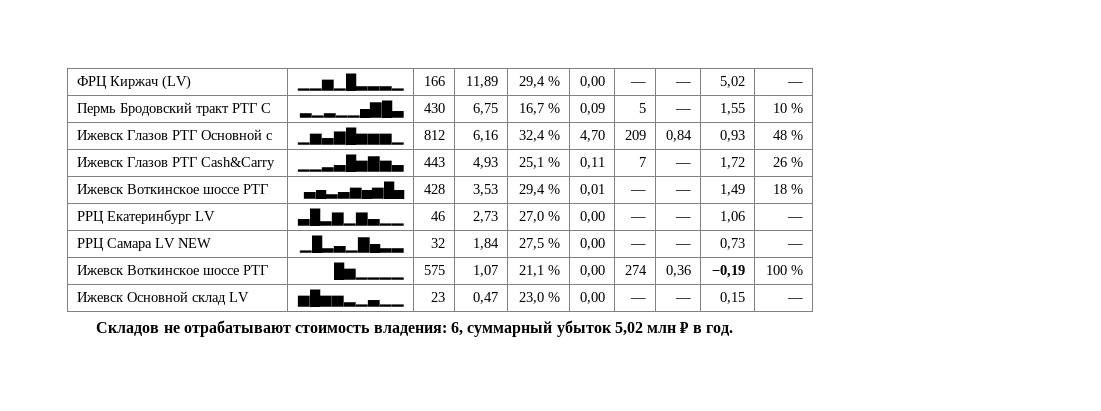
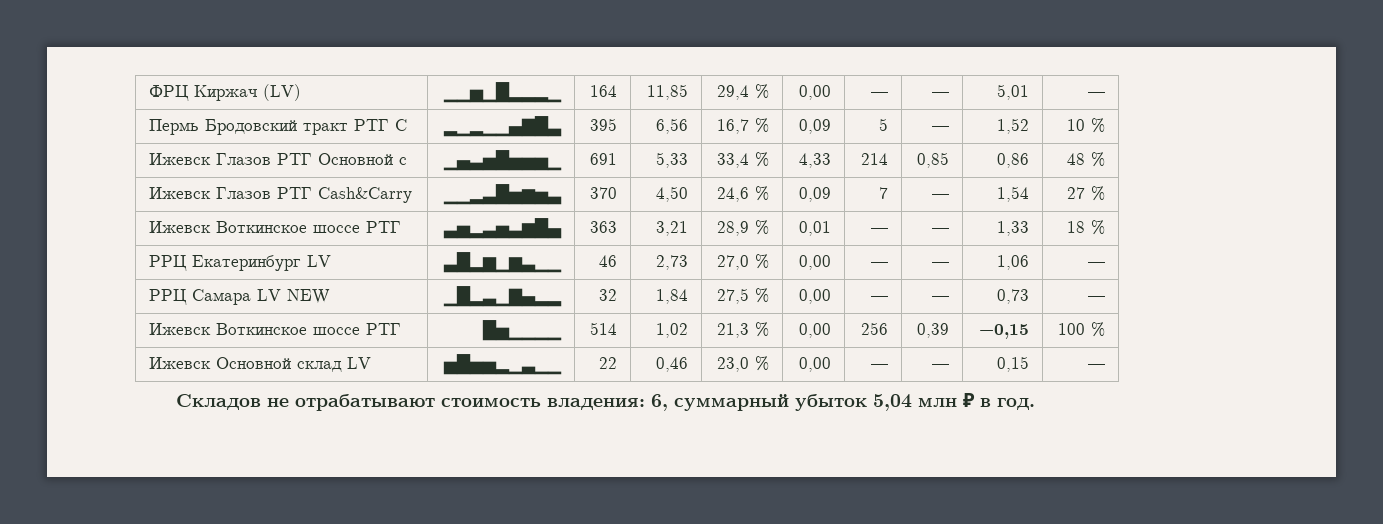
[424,76,446,86] [466,76,499,88] 166 | 11,89 -> [589,85,617,97] [646,84,688,100] 164 | 11,85
[720,76,746,88] 5,02 -> [996,84,1029,100] 5,01
[424,103,446,113] [473,103,499,115] 430 | 6,75 -> [589,118,617,131] [655,118,688,134] 395 | 6,56
[720,103,746,115] 1,55 -> [996,118,1029,134] 1,52
[297,127,405,145] [424,130,446,140] [473,130,499,142] [519,130,561,142] [580,130,606,142] [625,130,647,140] [666,130,693,142] [720,130,746,142] ▁▅▃▆█▅▅▅▁ | 812 | 6,16 | 32,4 % | 4,70 | 209 | 0,84 | 0,93 -> [442,150,562,171] [589,153,617,165] [655,152,688,168] [716,152,769,168] [798,153,831,168] [860,153,888,165] [916,152,949,168] [996,153,1029,168] ▁▄▃▅█▅▅▅▁ | 691 | 5,33 | 33,4 % | 4,33 | 214 | 0,85 | 0,86
[297,154,405,172] [424,157,446,167] [473,157,499,169] [519,157,561,169] [580,157,606,169] ▁▁▂▃█▅▇▅▃ | 443 | 4,93 | 25,1 % | 0,11 -> [442,184,562,205] [589,187,617,199] [655,186,688,202] [716,186,769,202] [798,187,831,202] ▁▁▂▃█▅▆▅▃ | 370 | 4,50 | 24,6 % | 0,09
[720,157,746,169] [773,157,788,167] 1,72 | 26 -> [996,186,1029,202] [1066,187,1085,199] 1,54 | 27
[303,181,406,199] [424,184,446,194] [473,184,499,196] [519,184,546,196] ▃▄▂▃▅▄▅█▄ | 428 | 3,53 | 29,4 -> [442,218,562,239] [589,221,617,233] [655,221,688,236] [716,221,749,236] ▃▅▂▃▅▃▆█▄ | 363 | 3,21 | 28,9
[720,184,746,196] 1,49 -> [996,221,1029,236] 1,33
[424,265,446,275] [473,265,499,277] [519,265,561,277] [580,265,606,277] [625,265,648,275] [666,265,692,277] [712,265,746,278] 575 | 1,07 | 21,1 % | 0,00 | 274 | 0,36 | −0,19 -> [589,322,617,335] [655,323,688,338] [716,322,769,338] [798,323,831,338] [860,322,888,335] [916,323,949,338] [978,324,1029,339] 514 | 1,02 | 21,3 % | 0,00 | 256 | 0,39 | −0,15
[431,292,446,302] [473,292,499,304] 23 | 0,47 -> [598,357,617,369] [655,357,688,372] 22 | 0,46
[614,322,643,336] 5,02 -> [872,394,912,411] 5,04

